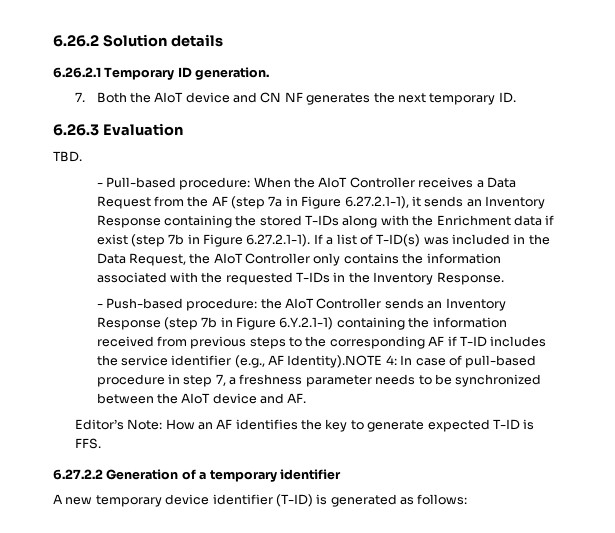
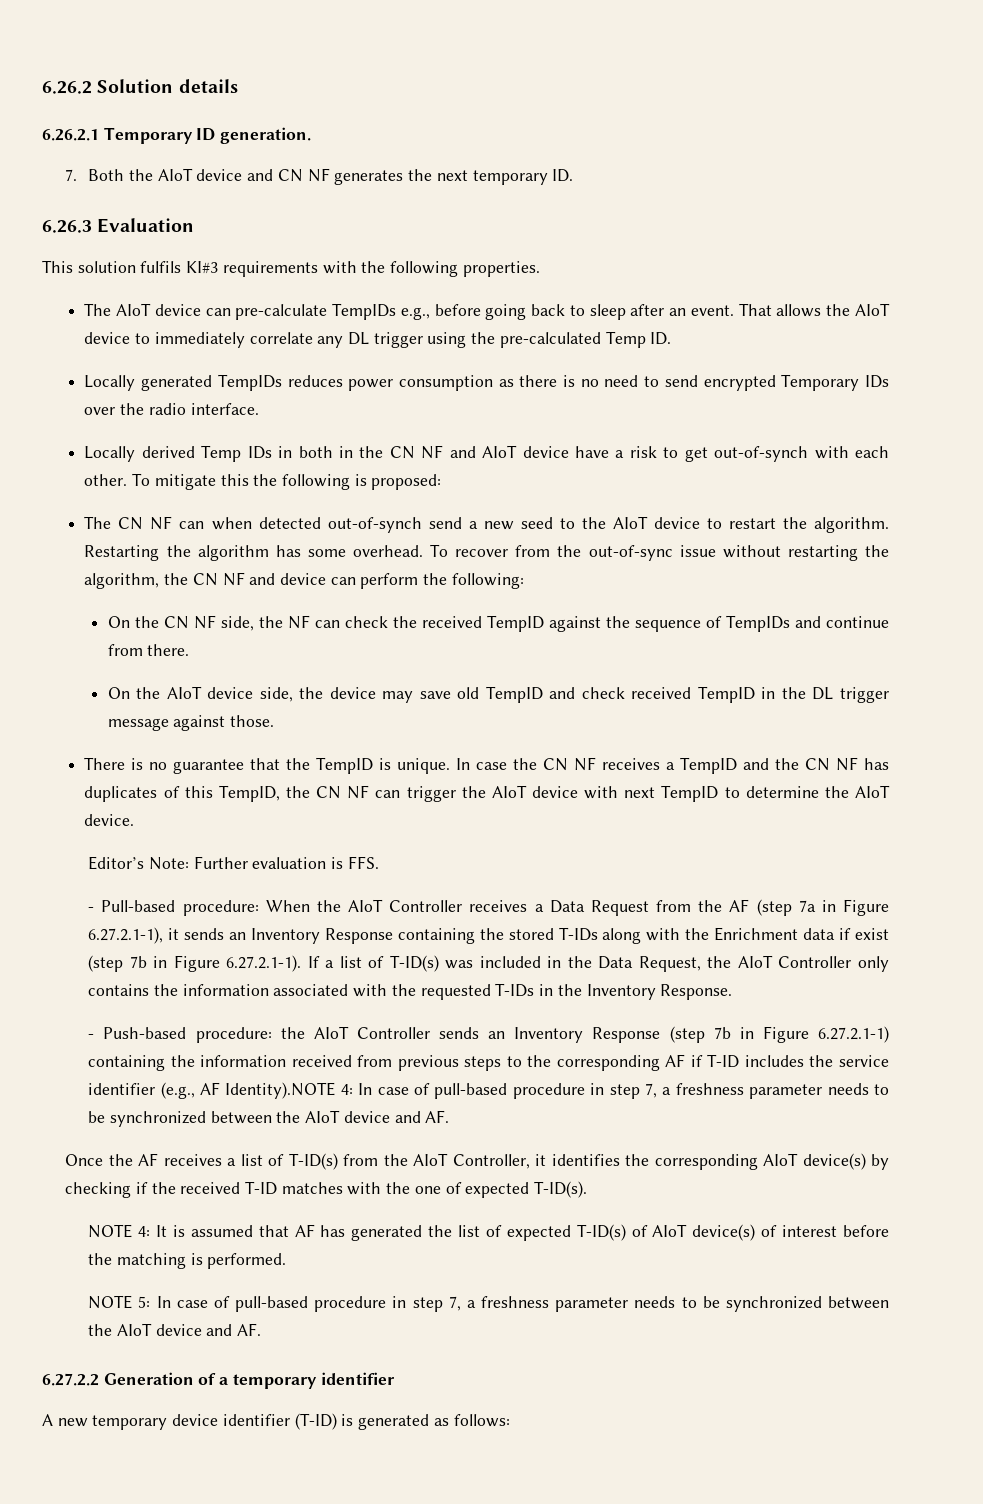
[53,151,82,162] TBD. -> [42,260,540,277] [84,303,890,320] [84,331,672,348] [84,374,889,391] [84,403,259,415] [84,445,890,462] [84,473,442,490] [84,516,890,533] [84,544,890,561] [84,572,524,589] [107,615,890,632] [107,644,190,656] [107,686,890,703] [107,715,274,731] [84,757,889,774] [84,785,891,802] [84,814,135,826] [88,856,379,870] This solution fulfils KI#3 requirements with the following properties. // The AIoT device can pre-calculate TempIDs e.g., before going back to sleep after an event. That allows the AIoT device to immediately correlate any DL trigger using the pre-calculated Temp ID. // Locally generated TempIDs reduces power consumption as there is no need to send encrypted Temporary IDs over the radio interface. // Locally derived Temp IDs in both in the CN NF and AIoT device have a risk to get out-of-synch with each other. To mitigate this the following is proposed: // The CN NF can when detected out-of-synch send a new seed to the AIoT device to restart the algorithm. Restarting the algorithm has some overhead. To recover from the out-of-sync issue without restarting the algorithm, the CN NF and device can perform the following: // On the CN NF side, the NF can check the received TempID against the sequence of TempIDs and continue from there. // On the AIoT device side, the device may save old TempID and check received TempID in the DL trigger message against those. // There is no guarantee that the TempID is unique. In case the CN NF receives a TempID and the CN NF has duplicates of this TempID, the CN NF can trigger the AIoT device with next TempID to determine the AIoT device. // Editor’s Note: Further evaluation is FFS.
[279,317,334,330] 6.Y.2.1-1) -> [818,1026,890,1043] 6.27.2.1-1)
[74,419,535,432] [74,438,101,449] Editor’s Note: How an AF identifies the key to generate expected T-ID is FFS. -> [65,1153,889,1170] [65,1181,588,1198] [88,1224,890,1241] [88,1253,287,1269] [88,1295,890,1312] [88,1323,262,1336] Once the AF receives a list of T-ID(s) from the AIoT Controller, it identifies the corresponding AIoT device(s) by checking if the received T-ID matches with the one of expected T-ID(s). // NOTE 4: It is assumed that AF has generated the list of expected T-ID(s) of AIoT device(s) of interest before the matching is performed. // NOTE 5: In case of pull-based procedure in step 7, a freshness parameter needs to be synchronized between the AIoT device and AF.

